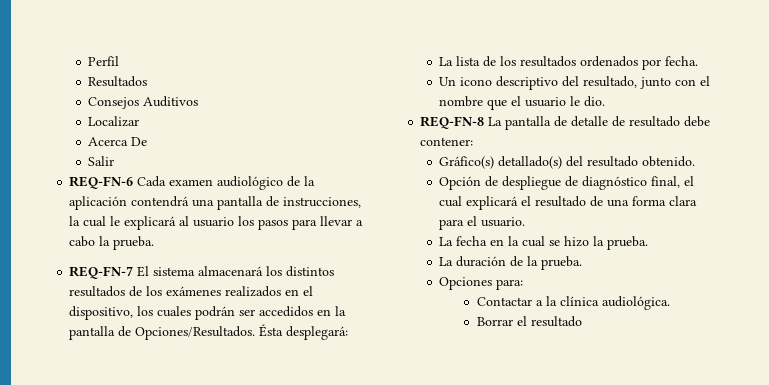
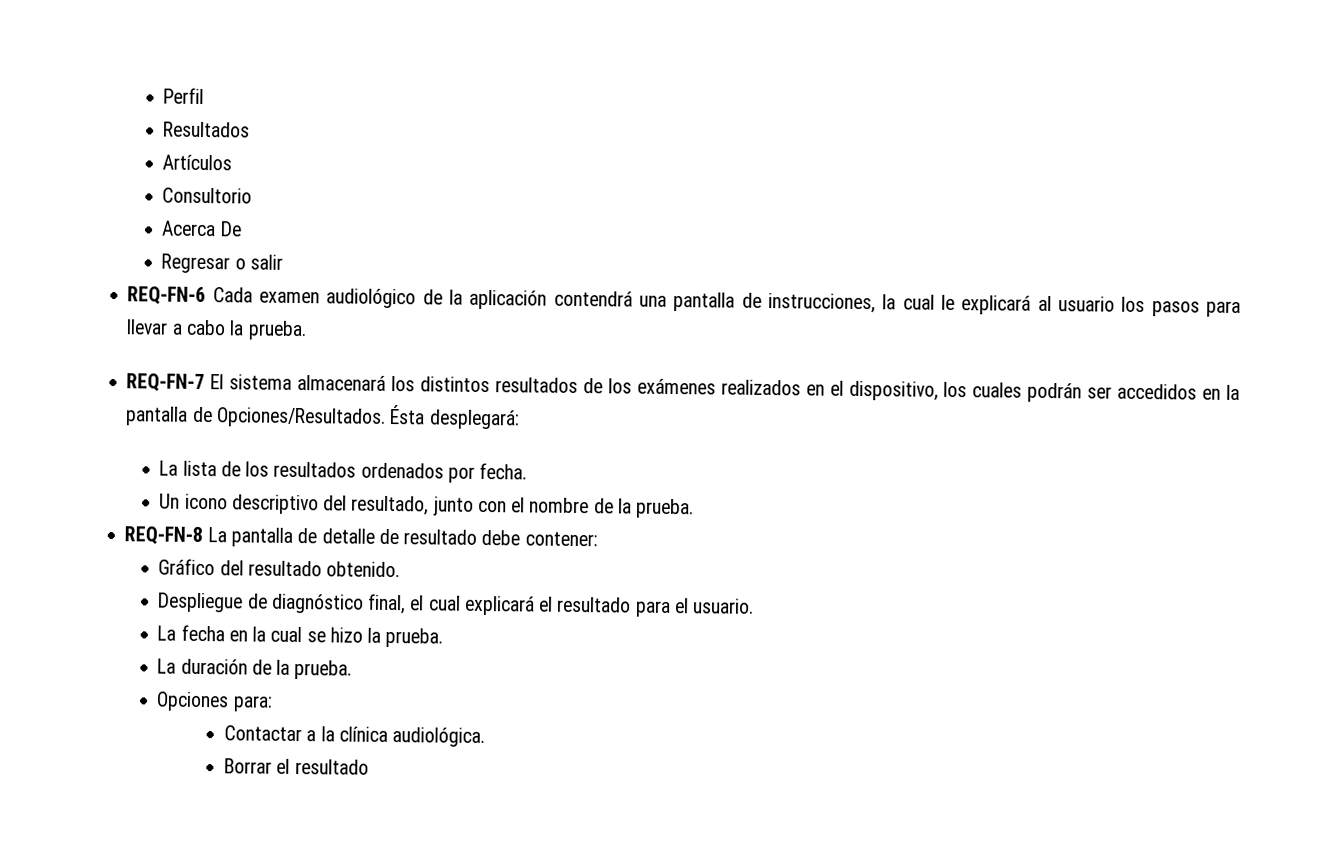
[88,96,199,109] [88,116,140,127] Consejos Auditivos // Localizar -> [162,154,233,171] [162,187,253,204] Artículos // Consultorio
[88,156,115,166] Salir -> [161,253,283,274] Regresar o salir
[487,96,606,110] que el usuario le dio. -> [593,498,695,519] de la prueba.
[439,156,563,169] Gráfico(s) detallado(s) -> [158,558,216,576] Gráfico
[439,176,562,190] Opción de despliegue -> [158,592,244,613] Despliegue
[590,196,698,207] de una forma clara -> (632, 604) none

